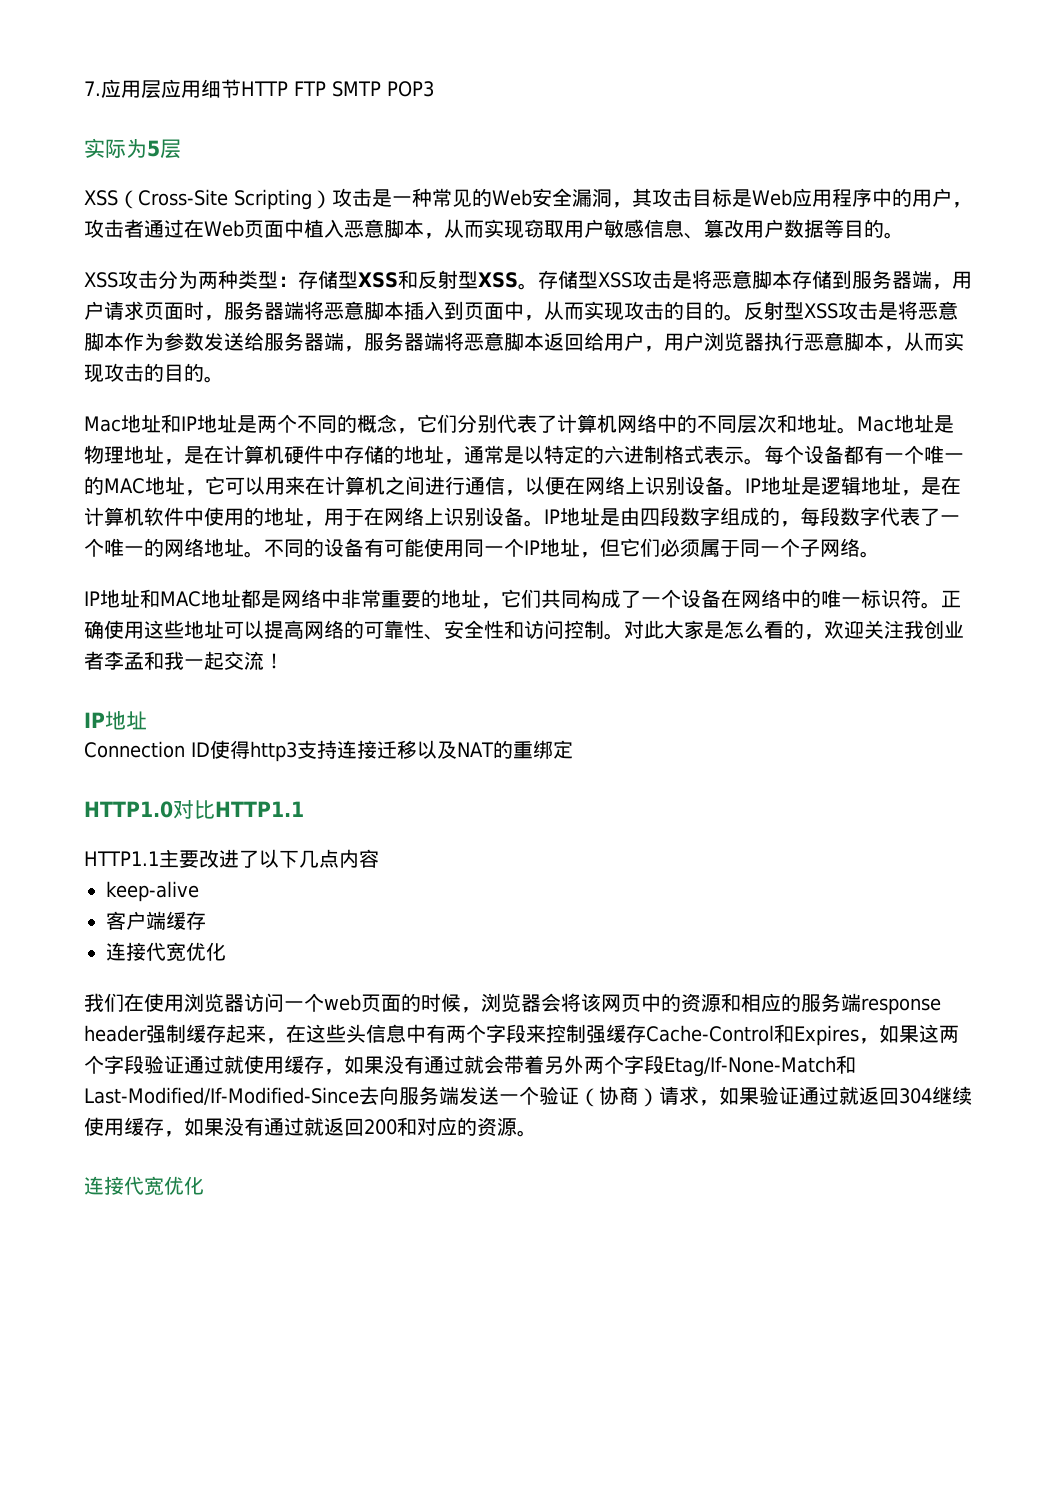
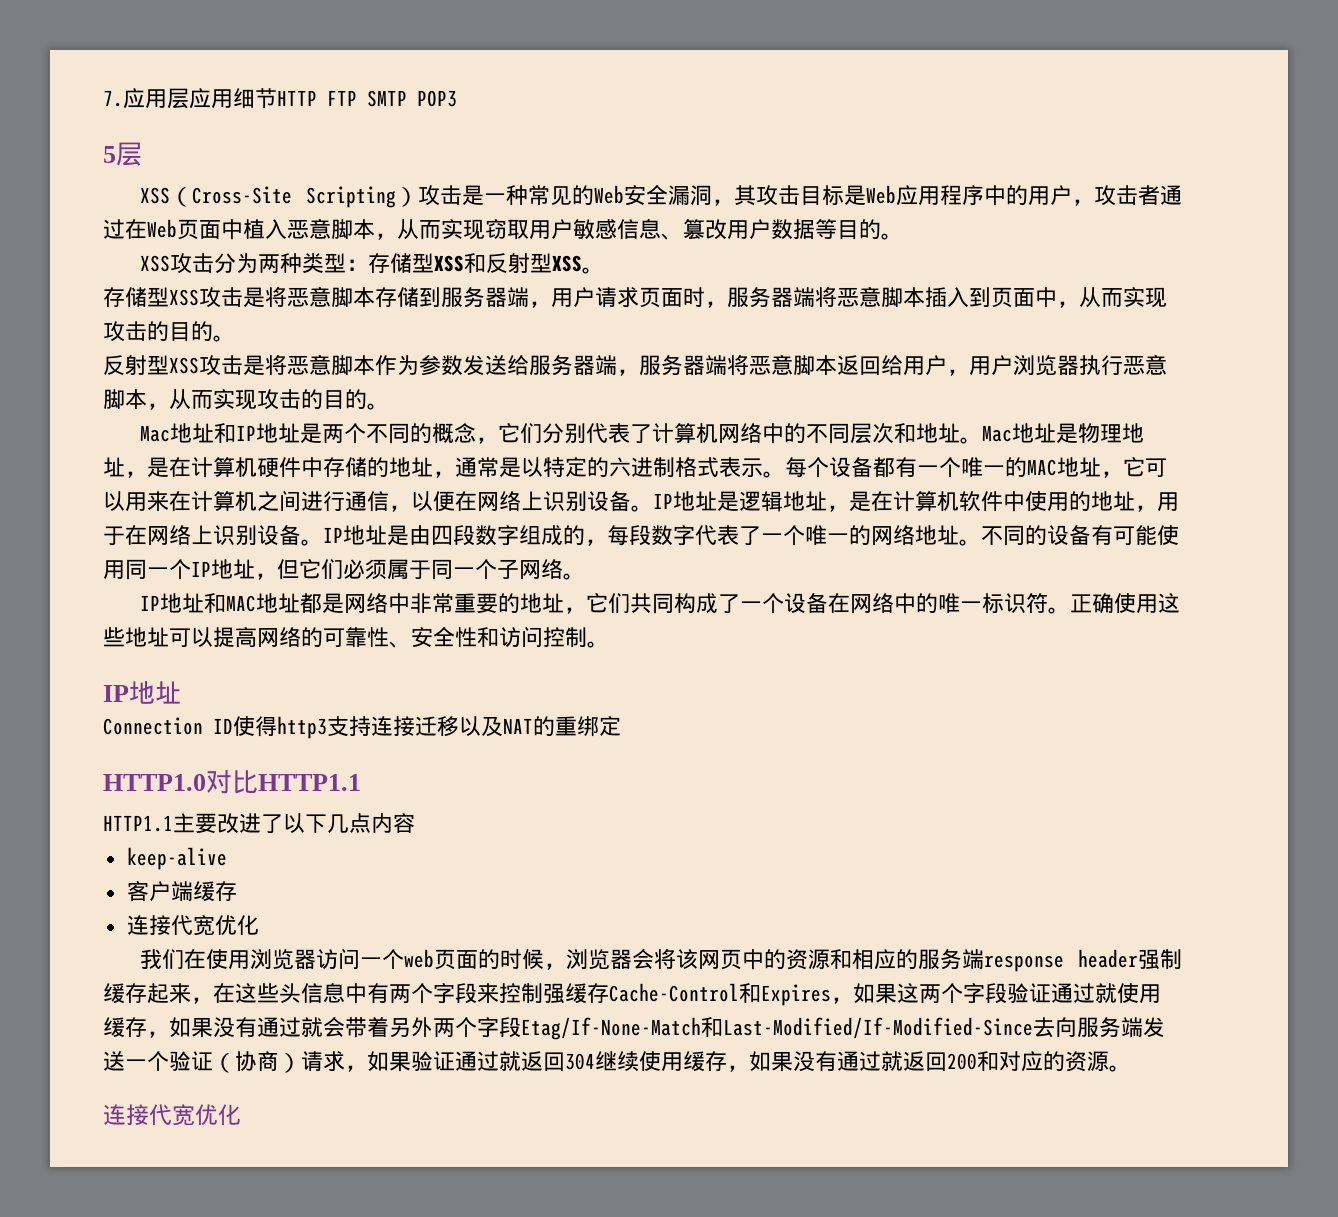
[84,138,147,158] 实际为 -> (457, 98) none
(538, 286) none -> (604, 270) //
(744, 317) none -> (235, 338) //
[624,620,964,640] [84,651,284,670] 对此大家是怎么看的，欢迎关注我创业者李孟和我一起交流！ -> (609, 644) none

